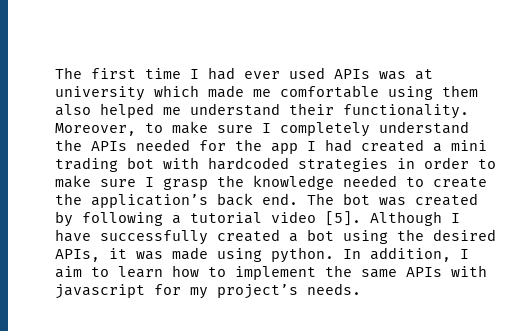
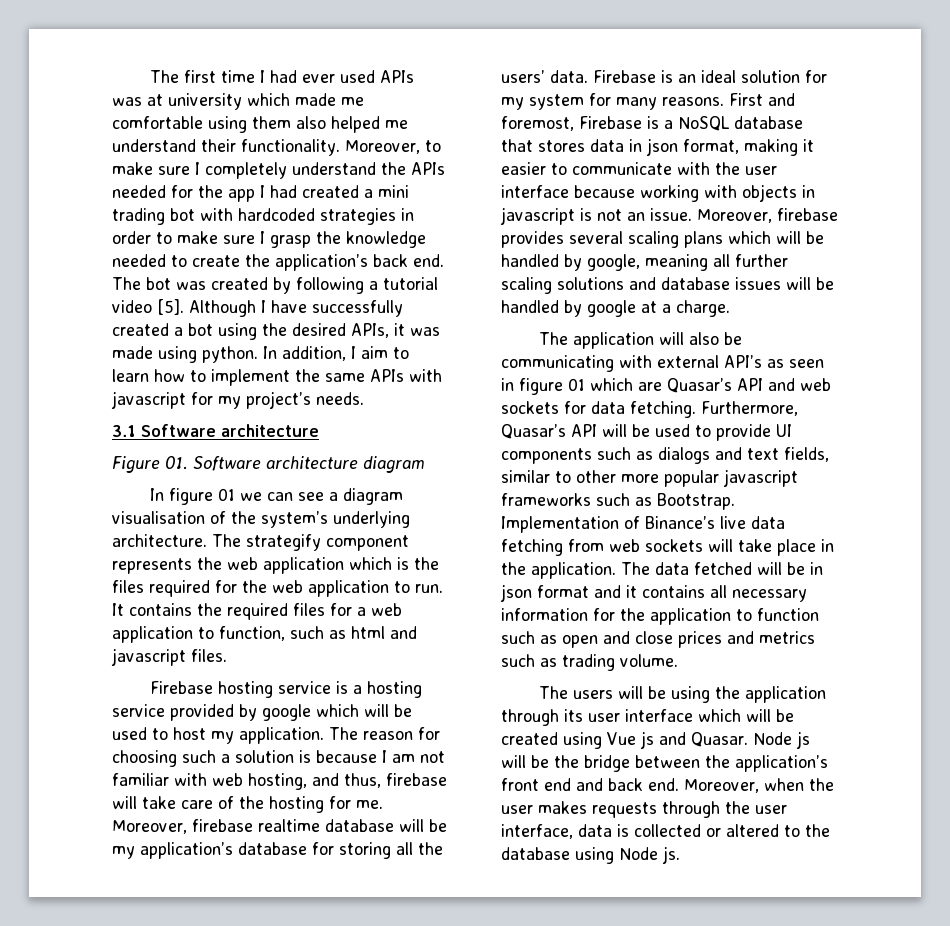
(361, 289) none -> [112,424,319,437] [112,456,425,473] [150,488,404,505] [112,511,410,528] [112,534,409,551] [112,557,439,574] [112,580,443,597] [112,603,402,620] [112,626,417,643] [111,648,227,666] [150,681,423,698] [112,704,412,721] [112,727,440,744] [112,750,445,767] [112,773,447,790] [112,796,383,813] [112,819,447,834] [112,842,443,859] [501,70,827,83] [501,93,795,110] [501,116,803,131] [501,138,814,156] [501,162,777,175] [501,184,815,202] [500,207,838,225] [501,231,824,248] [501,254,788,271] [501,277,834,294] [501,300,730,317] [539,332,743,349] [501,355,824,372] [501,378,831,395] [501,401,798,418] [501,424,792,441] [501,447,829,464] [501,469,798,487] [501,493,735,510] [501,516,785,533] [501,539,834,556] [501,562,823,579] [500,584,807,602] [501,608,819,625] [501,631,815,648] [501,654,678,671] [539,686,827,703] [501,709,794,726] [501,731,810,749] [501,755,828,772] [501,778,834,793] [501,801,787,818] [501,824,830,839] [501,846,680,864] // 3.1 Software architecture // Figure 01. Software architecture diagram // In figure 01 we can see a diagram visualisation of the system’s underlying architecture. The strategify component represents the web application which is the files required for the web application to run. It contains the required files for a web application to function, such as html and javascript files. // Firebase hosting service is a hosting service provided by google which will be used to host my application. The reason for choosing such a solution is because I am not familiar with web hosting, and thus, firebase will take care of the hosting for me. Moreover, firebase realtime database will be my application’s database for storing all the users’ data. Firebase is an ideal solution for my system for many reasons. First and foremost, Firebase is a NoSQL database that stores data in json format, making it easier to communicate with the user interface because working with objects in javascript is not an issue. Moreover, firebase provides several scaling plans which will be handled by google, meaning all further scaling solutions and database issues will be handled by google at a charge. // The application will also be communicating with external API’s as seen in figure 01 which are Quasar’s API and web sockets for data fetching. Furthermore, Quasar’s API will be used to provide UI components such as dialogs and text fields, similar to other more popular javascript frameworks such as Bootstrap. Implementation of Binance’s live data fetching from web sockets will take place in the application. The data fetched will be in json format and it contains all necessary information for the application to function such as open and close prices and metrics such as trading volume. // The users will be using the application through its user interface which will be created using Vue js and Quasar. Node js will be the bridge between the application’s front end and back end. Moreover, when the user makes requests through the user interface, data is collected or altered to the database using Node js.

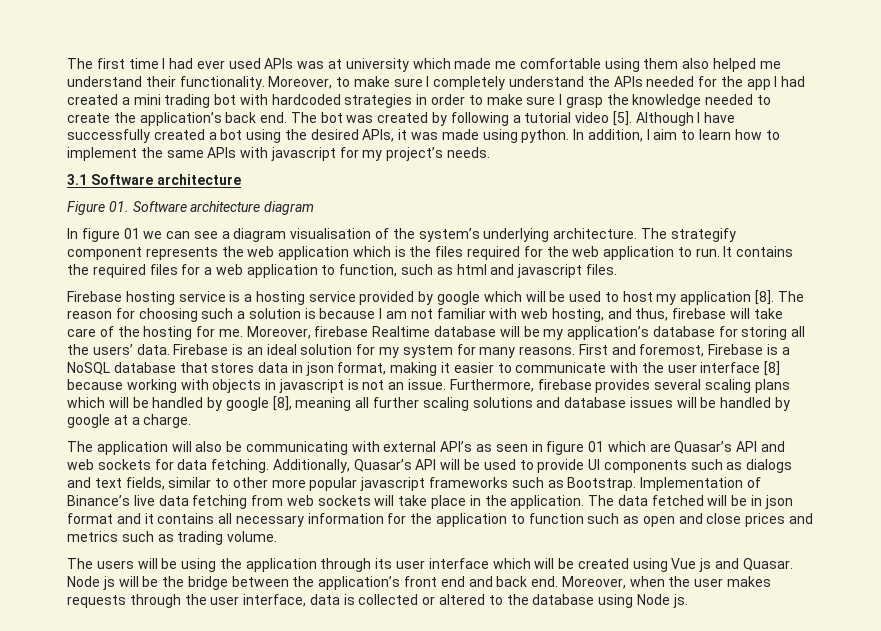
[239,727,324,744] application. -> [680,290,775,305] application [8].
[258,819,320,832] realtime -> [372,326,431,337] Realtime
(569, 191) none -> [764,361,781,376] [8]
[697,209,772,223] Moreover, -> [449,379,534,392] Furthermore,
[587,254,640,271] google, -> [225,396,292,411] google [8],
[701,401,798,416] Furthermore, -> [272,459,350,473] Additionally,

